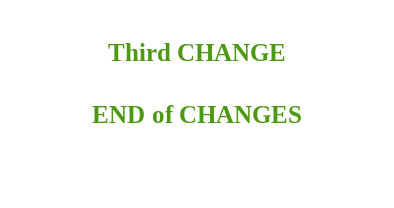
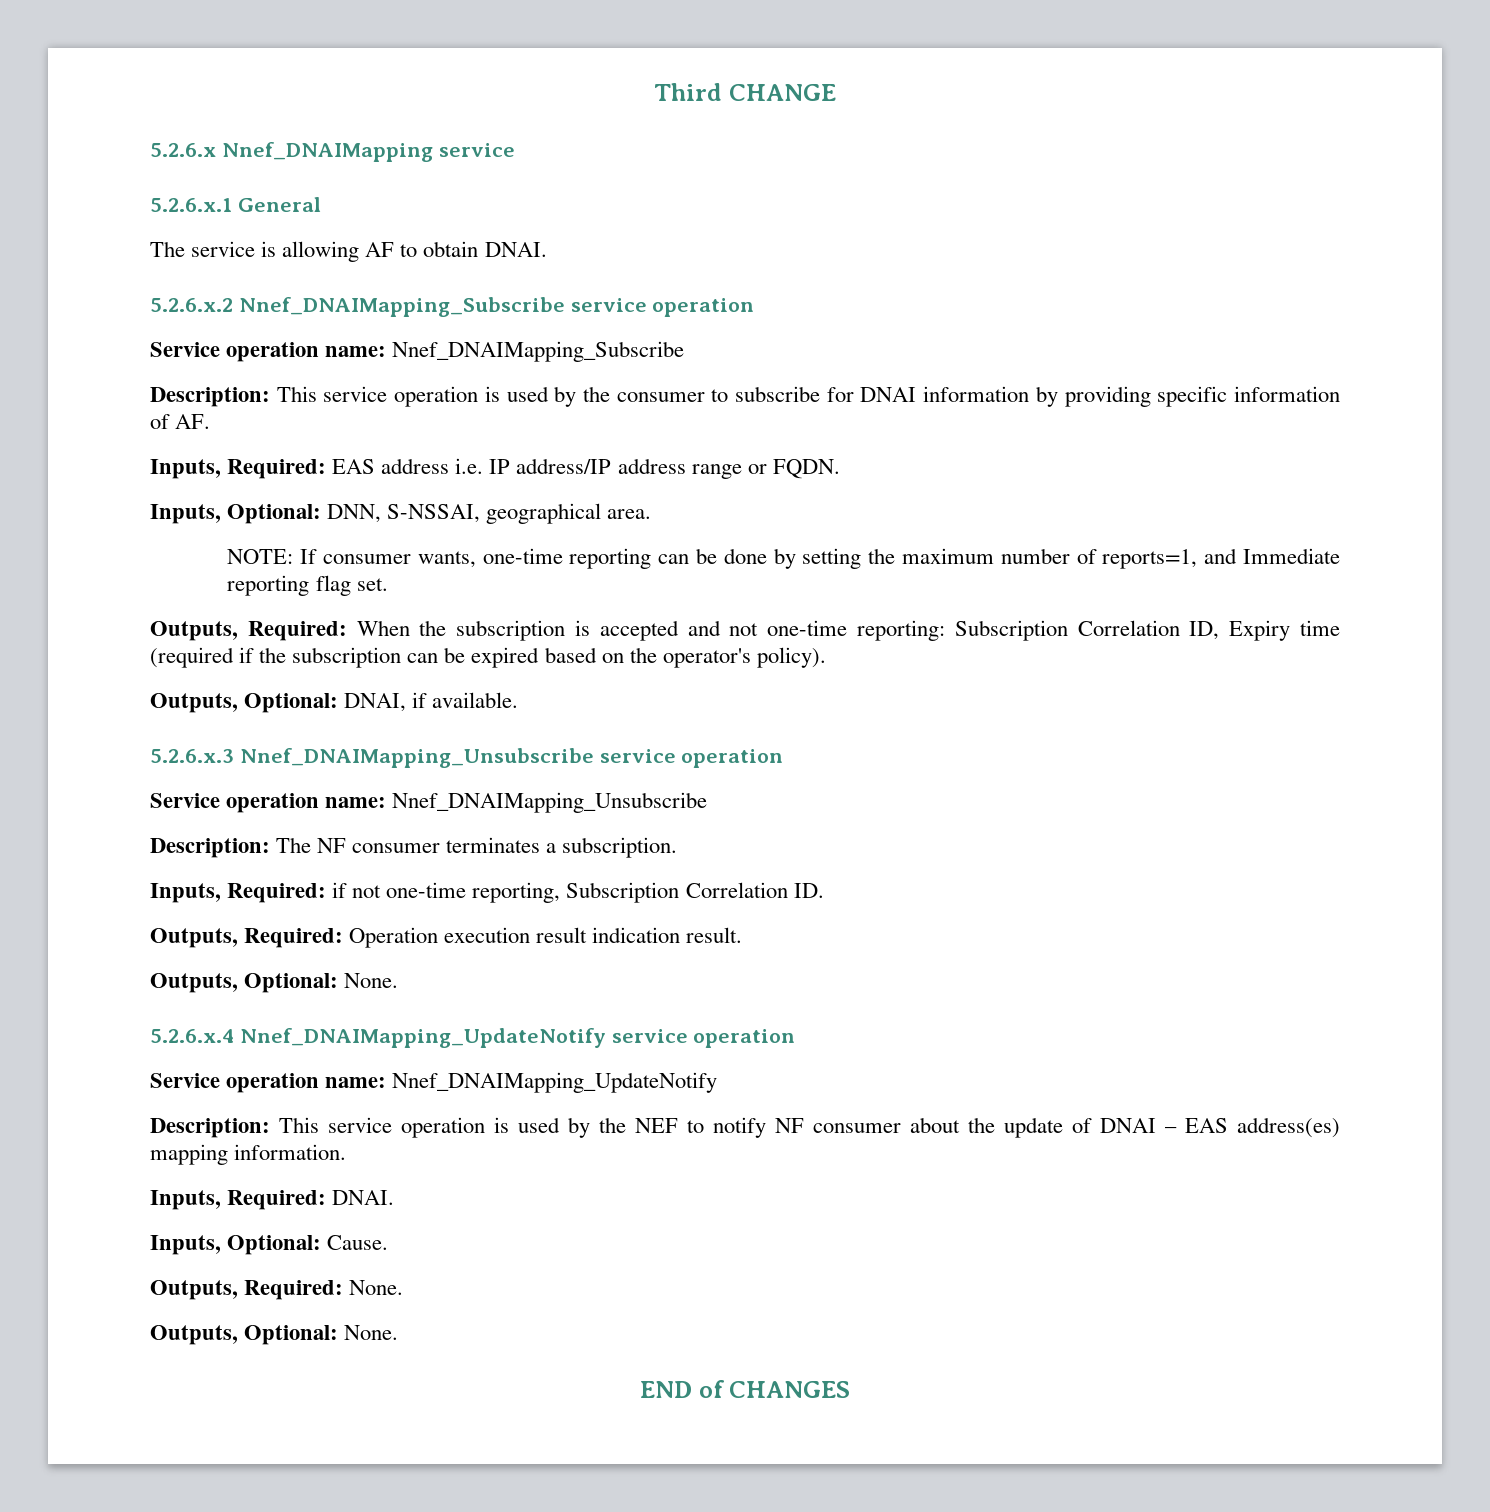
(287, 52) none -> [150,142,515,162] [150,197,321,212] [150,241,547,262] [150,297,755,317] [150,341,685,362] [150,386,1341,407] [150,414,211,429] [150,458,840,479] [150,503,652,524] [227,548,1340,569] [227,575,388,596] [150,620,1340,641] [150,647,826,668] [150,692,519,713] [150,748,784,768] [150,792,708,813] [150,837,678,858] [150,882,824,903] [150,927,743,948] [150,973,399,993] [150,1028,796,1048] [150,1072,718,1093] [150,1117,1340,1138] [150,1144,347,1165] [150,1190,395,1210] [150,1235,389,1255] [150,1280,404,1300] [150,1325,399,1345] // 5.2.6.x Nnef_DNAIMapping service // 5.2.6.x.1 General // The service is allowing AF to obtain DNAI. // 5.2.6.x.2 Nnef_DNAIMapping_Subscribe service operation // Service operation name: Nnef_DNAIMapping_Subscribe // Description: This service operation is used by the consumer to subscribe for DNAI information by providing specific information of AF. // Inputs, Required: EAS address i.e. IP address/IP address range or FQDN. // Inputs, Optional: DNN, S-NSSAI, geographical area. // NOTE: If consumer wants, one-time reporting can be done by setting the maximum number of reports=1, and Immediate reporting flag set. // Outputs, Required: When the subscription is accepted and not one-time reporting: Subscription Correlation ID, Expiry time (required if the subscription can be expired based on the operator's policy). // Outputs, Optional: DNAI, if available. // 5.2.6.x.3 Nnef_DNAIMapping_Unsubscribe service operation // Service operation name: Nnef_DNAIMapping_Unsubscribe // Description: The NF consumer terminates a subscription. // Inputs, Required: if not one-time reporting, Subscription Correlation ID. // Outputs, Required: Operation execution result indication result. // Outputs, Optional: None. // 5.2.6.x.4 Nnef_DNAIMapping_UpdateNotify service operation // Service operation name: Nnef_DNAIMapping_UpdateNotify // Description: This service operation is used by the NEF to notify NF consumer about the update of DNAI – EAS address(es) mapping information. // Inputs, Required: DNAI. // Inputs, Optional: Cause. // Outputs, Required: None. // Outputs, Optional: None.

